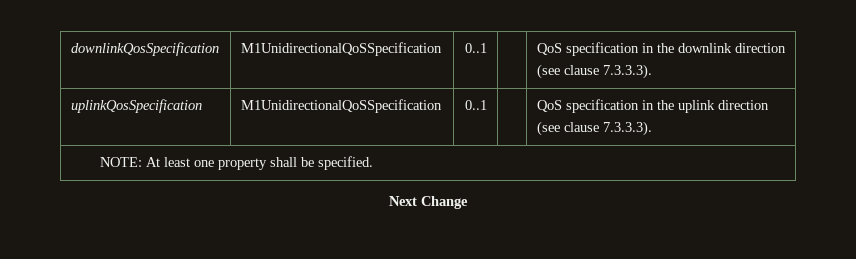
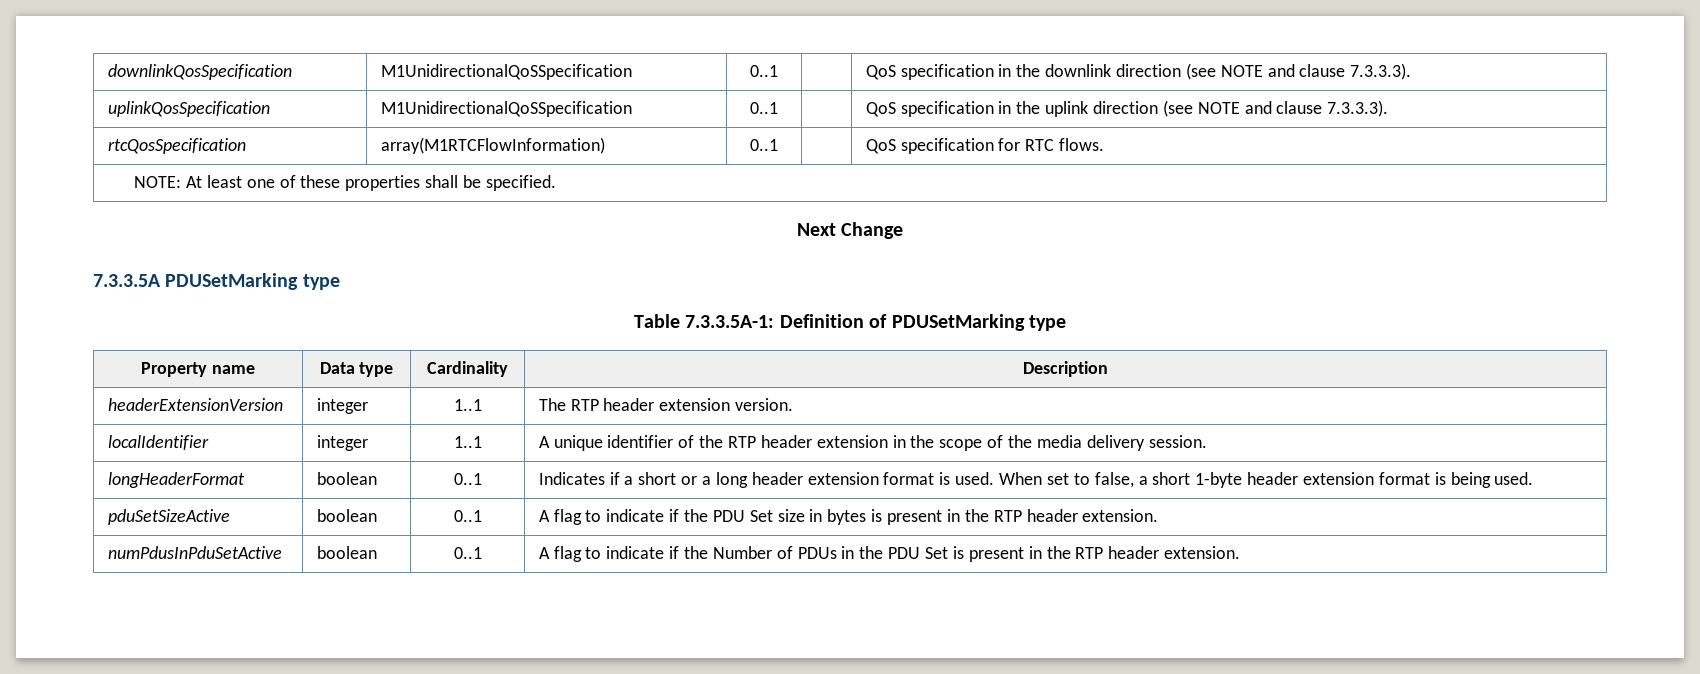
(560, 71) none -> [1220,64,1295,77] NOTE and
[563,121,652,136] clause 7.3.3.3). -> [1197,100,1389,117] [107,138,246,154] [380,137,605,154] [750,139,778,151] [865,138,1105,154] NOTE and clause 7.3.3.3). // rtcQosSpecification | array(M1RTCFlowInformation) | 0..1 | | QoS specification for RTC flows.
[217,158,267,170] property -> [279,175,421,191] of these properties
(468, 202) none -> [93,273,340,290] [634,314,1066,331] [141,362,255,377] [319,362,394,377] [427,361,508,377] [1023,361,1108,377] [107,398,283,411] [316,398,368,414] [453,399,482,411] [538,398,794,411] [107,435,209,450] [316,435,368,451] [453,436,482,448] [538,435,1207,451] [107,472,245,488] [316,472,377,485] [453,473,482,485] [538,472,1534,488] [107,509,230,525] [316,509,377,522] [453,510,482,522] [538,509,1159,525] [107,546,282,559] [316,546,377,559] [453,547,482,559] [538,546,1241,562] // 7.3.3.5A PDUSetMarking type // Table 7.3.3.5A-1: Definition of PDUSetMarking type // Property name | Data type | Cardinality | Description // headerExtensionVersion | integer | 1..1 | The RTP header extension version. // localIdentifier | integer | 1..1 | A unique identifier of the RTP header extension in the scope of the media delivery session. // longHeaderFormat | boolean | 0..1 | Indicates if a short or a long header extension format is used. When set to false, a short 1-byte header extension format is being used. // pduSetSizeActive | boolean | 0..1 | A flag to indicate if the PDU Set size in bytes is present in the RTP header extension. // numPdusInPduSetActive | boolean | 0..1 | A flag to indicate if the Number of PDUs in the PDU Set is present in the RTP header extension.

